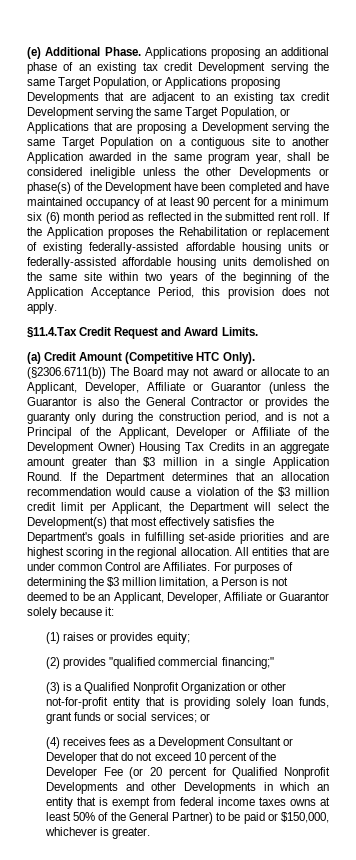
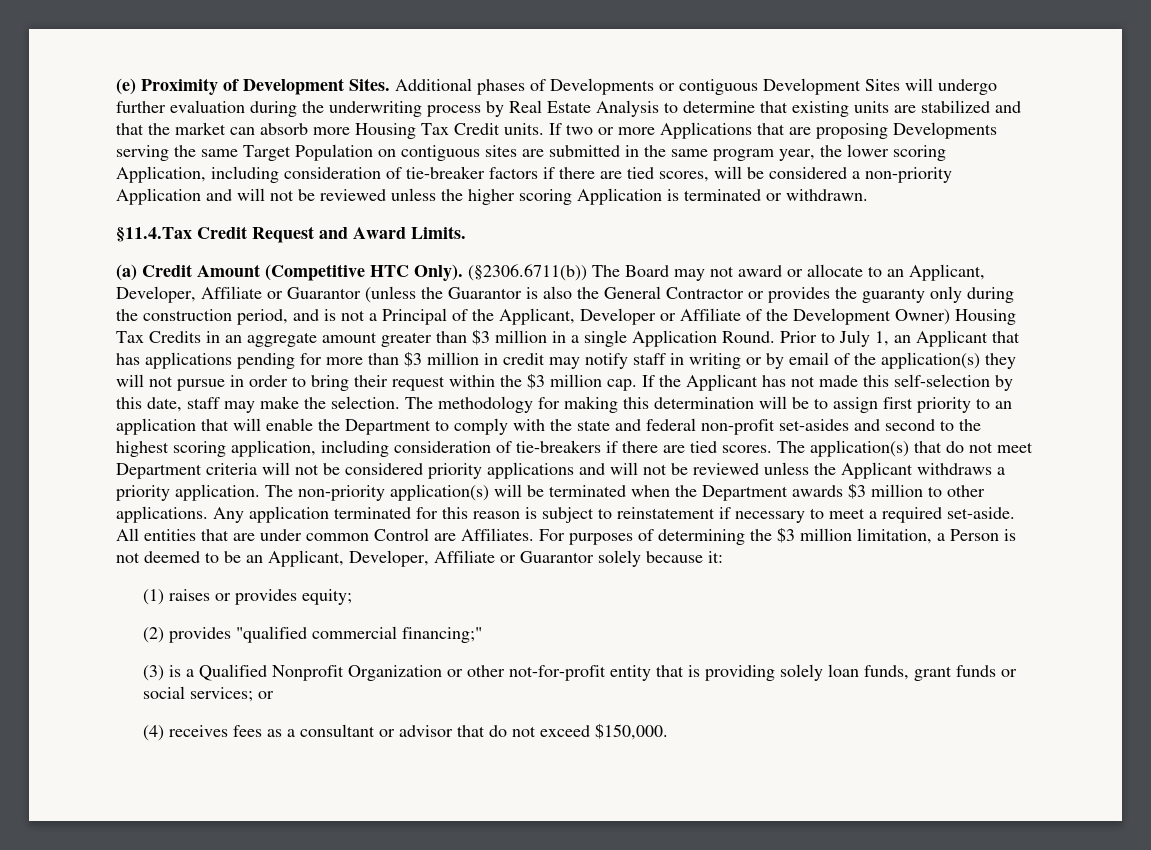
[45,47,329,59] [27,62,329,74] [27,77,280,89] [27,92,330,104] [27,107,290,119] Additional Phase. Applications proposing an additional phase of an existing tax credit Development serving the same Target Population, or Applications proposing Developments that are adjacent to an existing tax credit Development serving the same Target Population, or -> [141,78,997,95] [116,100,1021,117] [116,122,655,139] Proximity of Development Sites. Additional phases of Developments or contiguous Development Sites will undergo further evaluation during the underwriting process by Real Estate Analysis to determine that existing units are stabilized and that the market can absorb more Housing Tax Credit units. If two or more
[190,122,269,134] a Development -> [893,122,997,139] Developments
[178,137,329,149] [27,152,132,164] a contiguous site to another Application awarded -> [401,145,620,161] contiguous sites are submitted
[286,152,329,161] [27,167,330,179] [27,182,329,194] [27,197,329,209] [27,212,330,224] [27,227,330,239] [27,242,329,254] [27,257,329,269] [27,272,329,284] [27,287,330,299] [27,302,57,314] shall be considered ineligible unless the other Developments or phase(s) of the Development have been completed and have maintained occupancy of at least 90 percent for a minimum six (6) month period as reflected in the submitted rent roll. If the Application proposes the Rehabilitation or replacement of existing federally-assisted affordable housing units or federally-assisted affordable housing units demolished on the same site within two years of the beginning of the Application Acceptance Period, this provision does not apply. -> [820,144,946,161] [116,166,952,183] [116,188,868,205] the lower scoring Application, including consideration of tie-breaker factors if there are tied scores, will be considered a non-priority Application and will not be reviewed unless the higher scoring Application is terminated or withdrawn.
[69,472,329,484] [27,487,329,497] [27,502,329,514] [27,517,274,529] [27,532,329,544] [27,547,232,559] If the Department determines that an allocation recommendation would cause a violation of the $3 million credit limit per Applicant, the Department will select the Development(s) that most effectively satisfies the Department's goals in fulfilling set-aside priorities and are highest scoring in the regional allocation. -> [780,330,1020,347] [116,351,1016,369] [116,373,1013,391] [116,396,1012,413] [116,418,981,435] [116,440,1033,457] [116,462,1005,479] [116,483,985,501] [116,506,1015,523] Prior to July 1, an Applicant that has applications pending for more than $3 million in credit may notify staff in writing or by email of the application(s) they will not pursue in order to bring their request within the $3 million cap. If the Applicant has not made this self-selection by this date, staff may make the selection. The methodology for making this determination will be to assign first priority to an application that will enable the Department to comply with the state and federal non-profit set-asides and second to the highest scoring application, including consideration of tie-breakers if there are tied scores. The application(s) that do not meet Department criteria will not be considered priority applications and will not be reviewed unless the Applicant withdraws a priority application. The non-priority application(s) will be terminated when the Department awards $3 million to other applications. Any application terminated for this reason is subject to reinstatement if necessary to meet a required set-aside.
[157,737,293,749] [46,752,276,764] [46,767,330,779] [46,782,329,794] [46,797,331,809] [46,812,329,824] [45,827,151,839] Development Consultant or Developer that do not exceed 10 percent of the Developer Fee (or 20 percent for Qualified Nonprofit Developments and other Developments in which an entity that is exempt from federal income taxes owns at least 50% of the General Partner) to be paid or $150,000, whichever is greater. -> [300,723,669,740] consultant or advisor that do not exceed $150,000.

